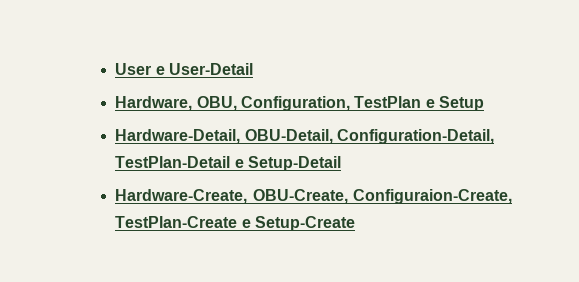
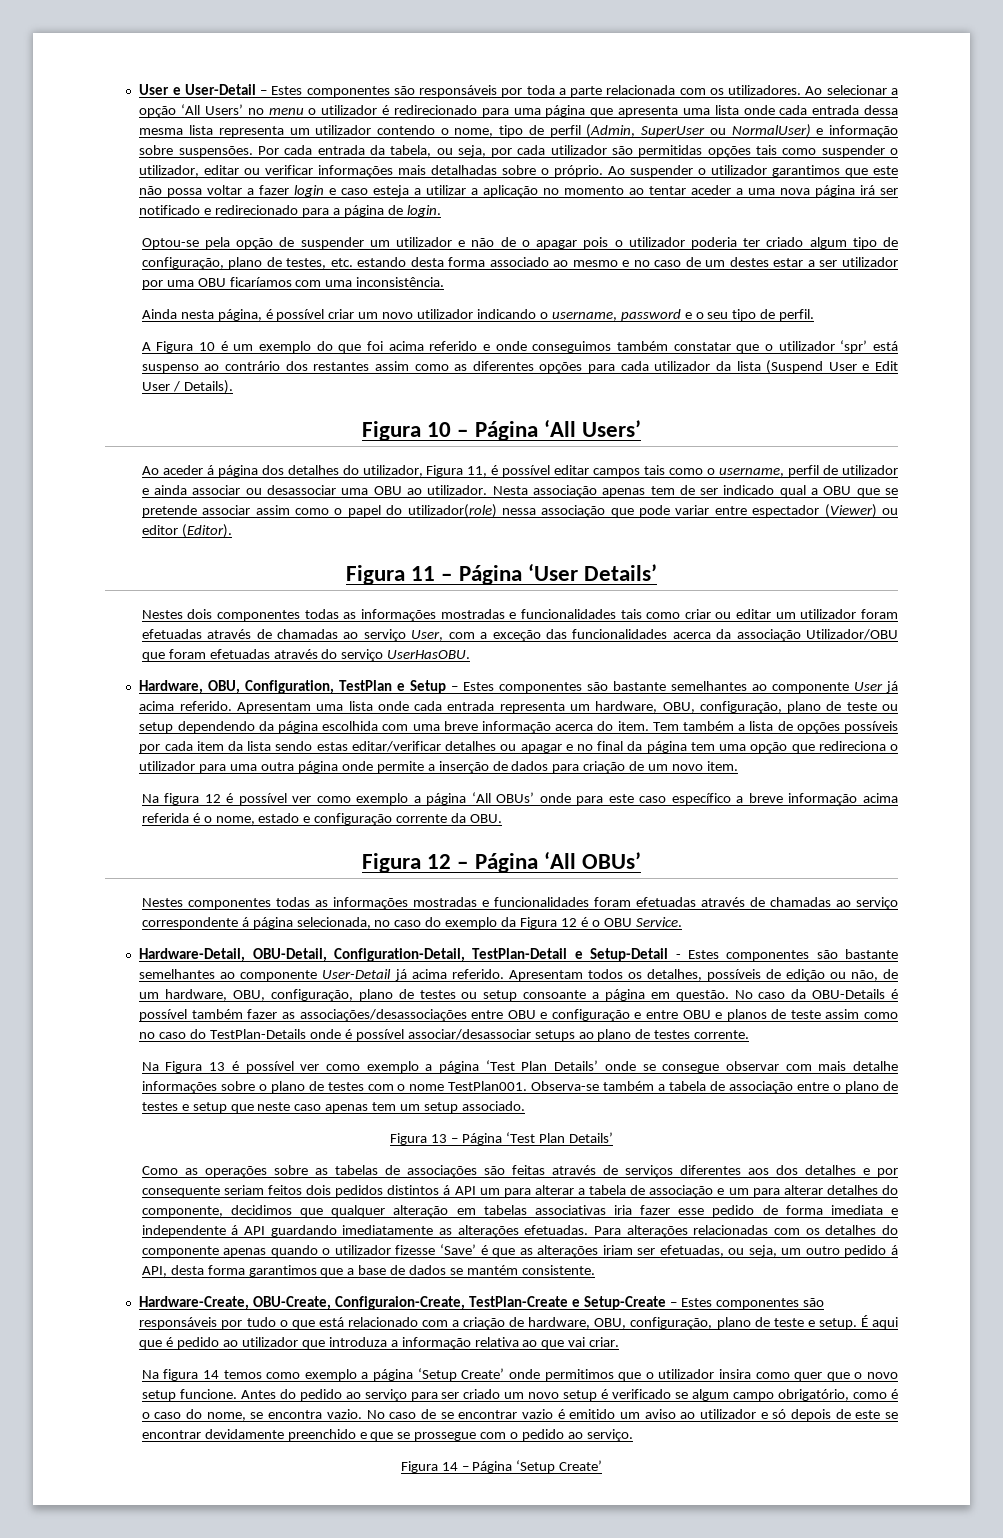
(254, 69) none -> [260,85,898,97] [139,104,899,117] [139,124,899,138] [139,145,898,157] [139,165,899,177] [139,185,899,197] [139,205,441,217] [141,237,898,249] [141,257,898,269] [141,277,445,289] [141,309,815,321] [141,340,898,353] [141,360,898,374] [141,380,233,394] [362,420,641,441] [141,465,899,477] [141,485,899,497] [141,504,898,518] [141,524,232,538] [346,564,657,585] [141,609,898,621] [141,629,899,641] [141,649,471,661] – Estes componentes são responsáveis por toda a parte relacionada com os utilizadores. Ao selecionar a opção ‘All Users’ no menu o utilizador é redirecionado para uma página que apresenta uma lista onde cada entrada dessa mesma lista representa um utilizador contendo o nome, tipo de perfil (Admin, SuperUser ou NormalUser) e informação sobre suspensões. Por cada entrada da tabela, ou seja, por cada utilizador são permitidas opções tais como suspender o utilizador, editar ou verificar informações mais detalhadas sobre o próprio. Ao suspender o utilizador garantimos que este não possa voltar a fazer login e caso esteja a utilizar a aplicação no momento ao tentar aceder a uma nova página irá ser notificado e redirecionado para a página de login. // Optou-se pela opção de suspender um utilizador e não de o apagar pois o utilizador poderia ter criado algum tipo de configuração, plano de testes, etc. estando desta forma associado ao mesmo e no caso de um destes estar a ser utilizador por uma OBU ficaríamos com uma inconsistência. // Ainda nesta página, é possível criar um novo utilizador indicando o username, password e o seu tipo de perfil. // A Figura 10 é um exemplo do que foi acima referido e onde conseguimos também constatar que o utilizador ‘spr’ está suspenso ao contrário dos restantes assim como as diferentes opções para cada utilizador da lista (Suspend User e Edit User / Details). // Figura 10 – Página ‘All Users’ // Ao aceder á página dos detalhes do utilizador, Figura 11, é possível editar campos tais como o username, perfil de utilizador e ainda associar ou desassociar uma OBU ao utilizador. Nesta associação apenas tem de ser indicado qual a OBU que se pretende associar assim como o papel do utilizador(role) nessa associação que pode variar entre espectador (Viewer) ou editor (Editor). // Figura 11 – Página ‘User Details’ // Nestes dois componentes todas as informações mostradas e funcionalidades tais como criar ou editar um utilizador foram efetuadas através de chamadas ao serviço User, com a exceção das funcionalidades acerca da associação Utilizador/OBU que foram efetuadas através do serviço UserHasOBU.
(485, 103) none -> [451,681,898,693] [139,701,899,713] [139,721,899,733] [139,741,898,753] [139,761,738,773] [141,792,898,805] [141,813,503,825] [362,852,641,873] [141,897,898,909] [141,917,682,929] – Estes componentes são bastante semelhantes ao componente User já acima referido. Apresentam uma lista onde cada entrada representa um hardware, OBU, configuração, plano de teste ou setup dependendo da página escolhida com uma breve informação acerca do item. Tem também a lista de opções possíveis por cada item da lista sendo estas editar/verificar detalhes ou apagar e no final da página tem uma opção que redireciona o utilizador para uma outra página onde permite a inserção de dados para criação de um novo item. // Na figura 12 é possível ver como exemplo a página ‘All OBUs’ onde para este caso específico a breve informação acima referida é o nome, estado e configuração corrente da OBU. // Figura 12 – Página ‘All OBUs’ // Nestes componentes todas as informações mostradas e funcionalidades foram efetuadas através de chamadas ao serviço correspondente á página selecionada, no caso do exemplo da Figura 12 é o OBU Service.
(342, 163) none -> [675,949,899,961] [139,969,899,981] [139,989,898,1001] [139,1009,898,1021] [139,1029,750,1041] [141,1060,898,1073] [141,1081,898,1093] [141,1101,525,1113] [390,1132,613,1145] [141,1165,898,1177] [141,1185,899,1197] [141,1205,899,1217] [141,1225,898,1237] [141,1244,898,1257] [141,1265,595,1277] - Estes componentes são bastante semelhantes ao componente User-Detail já acima referido. Apresentam todos os detalhes, possíveis de edição ou não, de um hardware, OBU, configuração, plano de testes ou setup consoante a página em questão. No caso da OBU-Details é possível também fazer as associações/desassociações entre OBU e configuração e entre OBU e planos de teste assim como no caso do TestPlan-Details onde é possível associar/desassociar setups ao plano de testes corrente. // Na Figura 13 é possível ver como exemplo a página ‘Test Plan Details’ onde se consegue observar com mais detalhe informações sobre o plano de testes com o nome TestPlan001. Observa-se também a tabela de associação entre o plano de testes e setup que neste caso apenas tem um setup associado. // Figura 13 – Página ‘Test Plan Details’ // Como as operações sobre as tabelas de associações são feitas através de serviços diferentes aos dos detalhes e por consequente seriam feitos dois pedidos distintos á API um para alterar a tabela de associação e um para alterar detalhes do componente, decidimos que qualquer alteração em tabelas associativas iria fazer esse pedido de forma imediata e independente á API guardando imediatamente as alterações efetuadas. Para alterações relacionadas com os detalhes do componente apenas quando o utilizador fizesse ‘Save’ é que as alterações iriam ser efetuadas, ou seja, um outro pedido á API, desta forma garantimos que a base de dados se mantém consistente.
(356, 223) none -> [669,1298,824,1309] [139,1315,898,1329] [139,1337,620,1349] [141,1368,899,1381] [141,1389,898,1401] [141,1409,899,1421] [141,1429,633,1441] [400,1460,603,1473] – Estes componentes são responsáveis por tudo o que está relacionado com a criação de hardware, OBU, configuração, plano de teste e setup. É aqui que é pedido ao utilizador que introduza a informação relativa ao que vai criar. // Na figura 14 temos como exemplo a página ‘Setup Create’ onde permitimos que o utilizador insira como quer que o novo setup funcione. Antes do pedido ao serviço para ser criado um novo setup é verificado se algum campo obrigatório, como é o caso do nome, se encontra vazio. No caso de se encontrar vazio é emitido um aviso ao utilizador e só depois de este se encontrar devidamente preenchido e que se prossegue com o pedido ao serviço. // Figura 14 – Página ‘Setup Create’

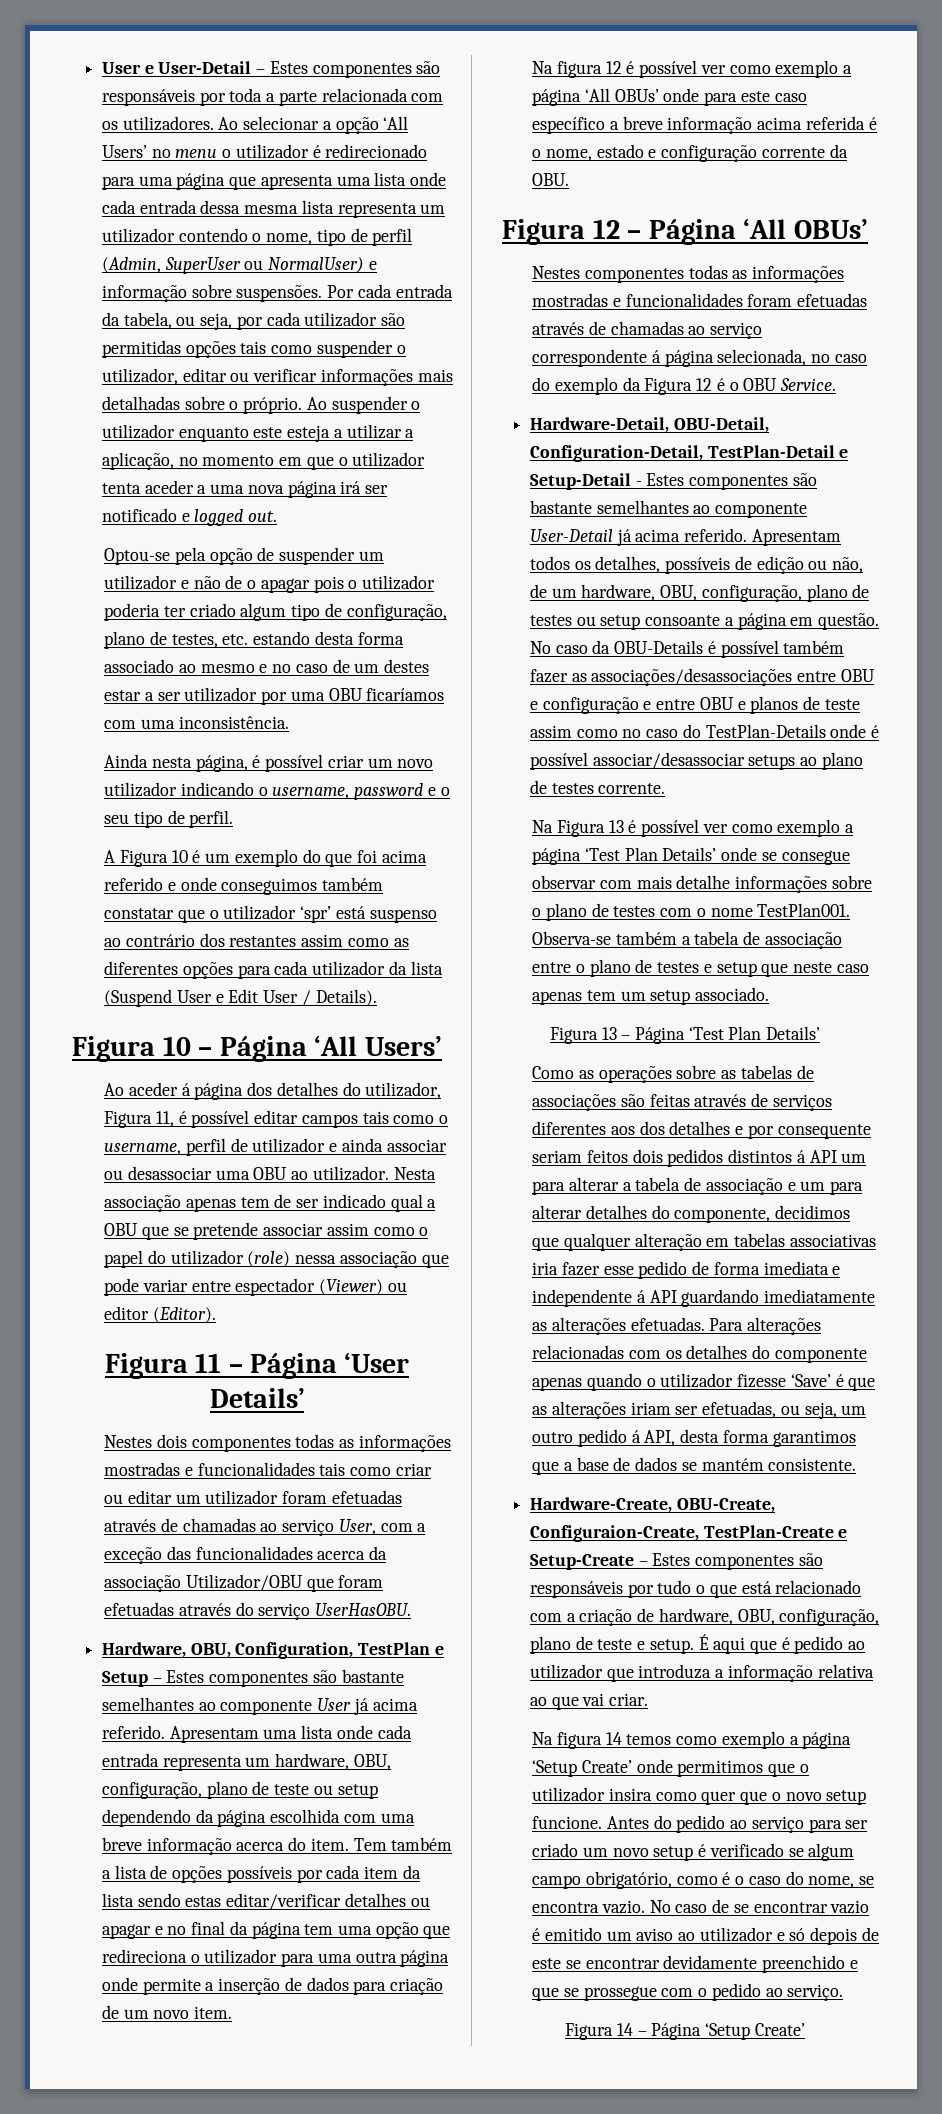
[772,165,899,177] [139,185,369,197] garantimos que este não possa voltar a fazer login e caso -> [178,427,283,442] enquanto este
[483,185,539,197] aplicação -> [101,452,174,470] aplicação,
[629,186,687,195] ao tentar -> [279,452,426,470] [101,483,141,494] em que o utilizador tenta
[215,205,441,217] redirecionado para a página de login. -> [194,509,278,526] logged out.
[407,504,497,518] utilizador(role) -> [170,1250,291,1267] utilizador (role)

